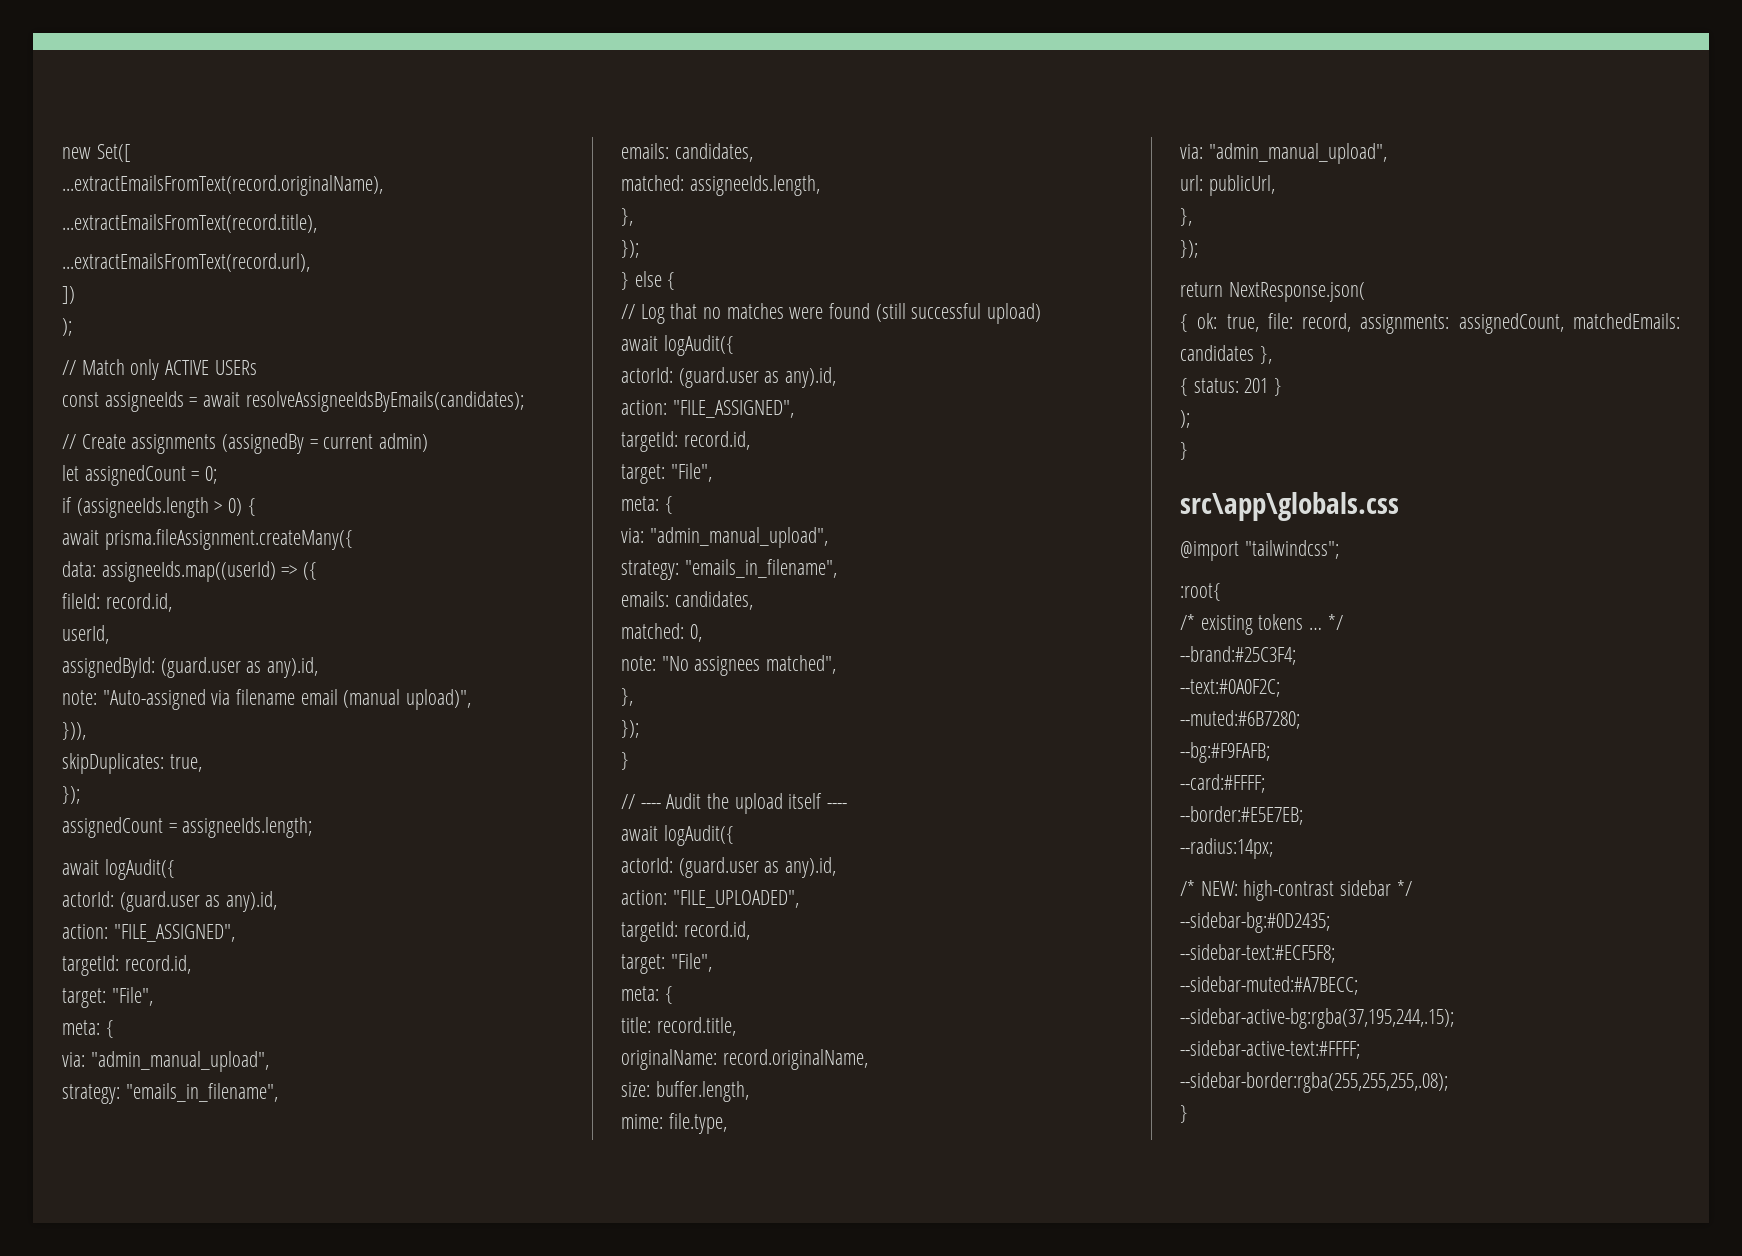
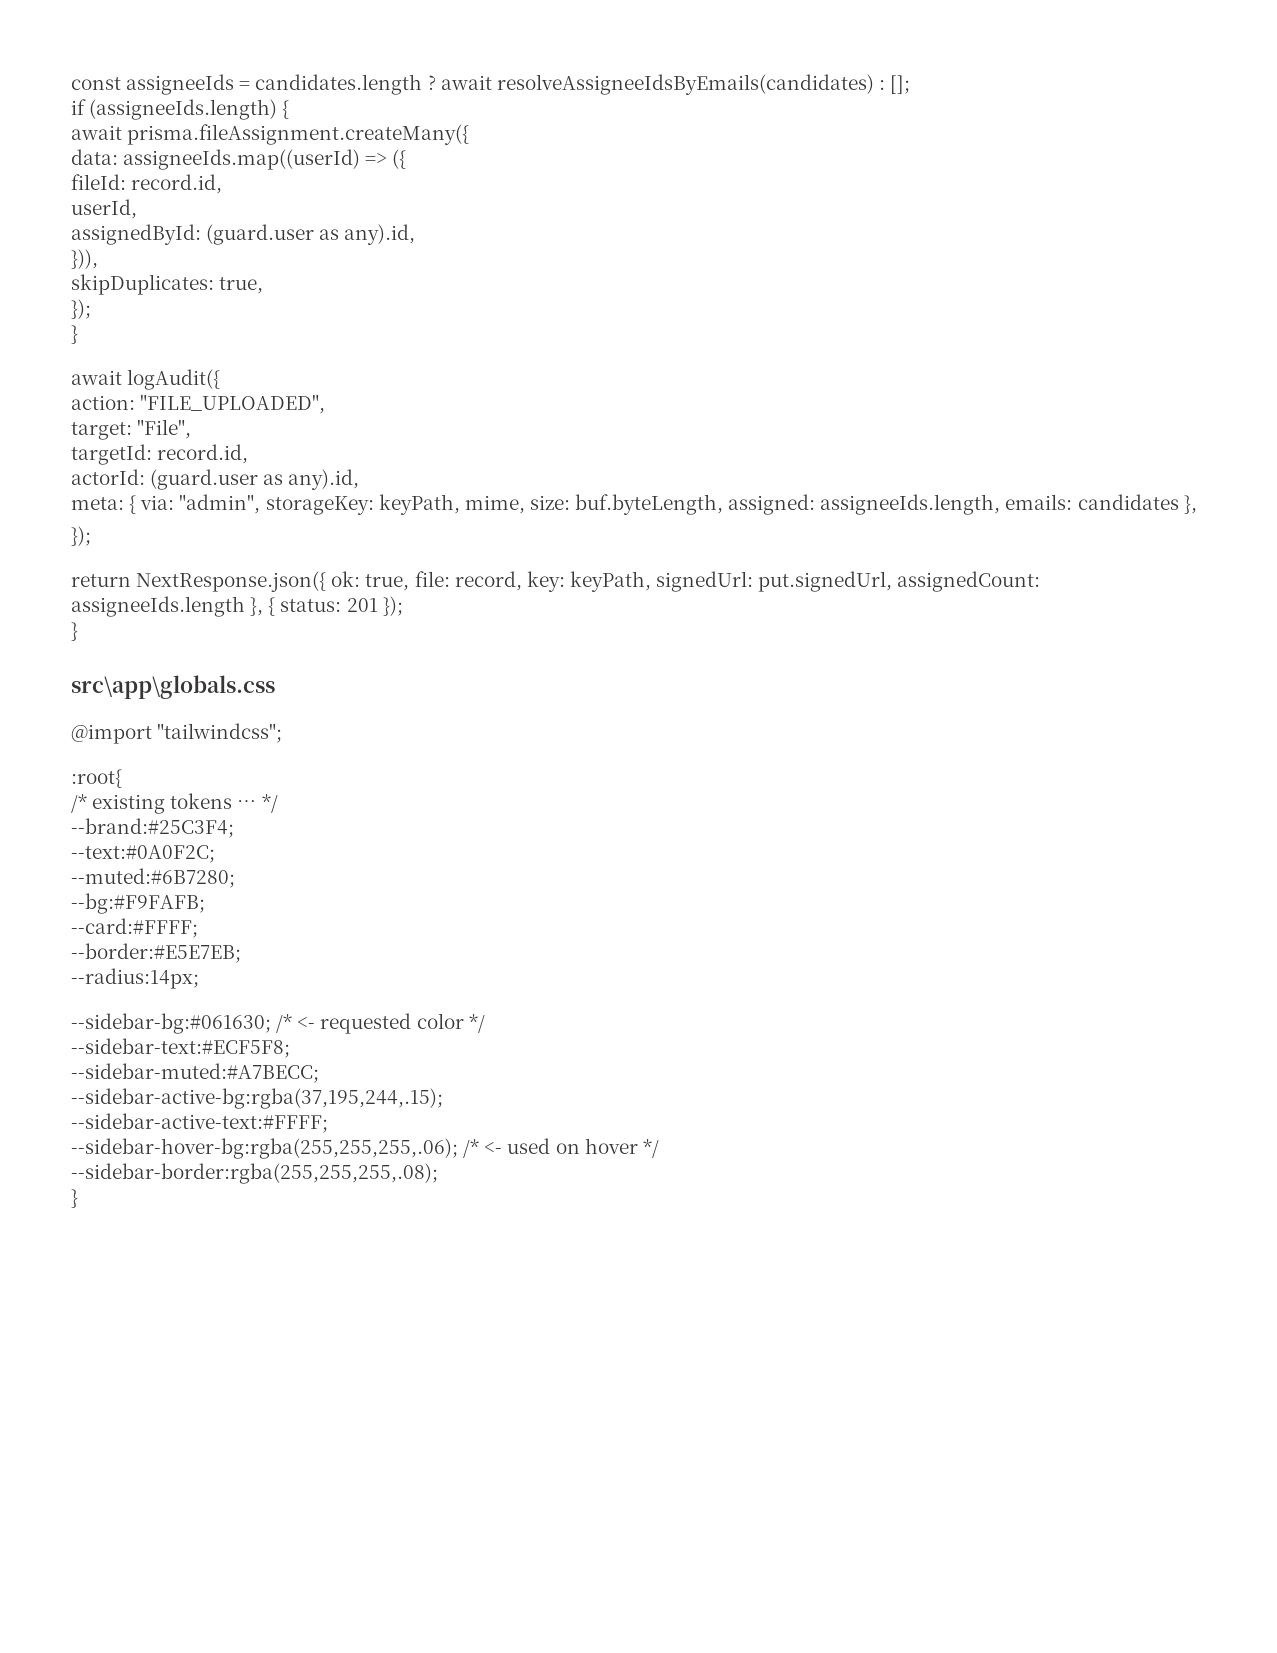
[62,144,131,162] [62,175,383,196] [62,214,317,233] [62,253,310,272] [62,286,75,304] [62,318,72,336] [62,359,257,380] [62,391,524,412] [62,433,429,454] [62,465,218,486] [62,497,243,518] new Set([ // ...extractEmailsFromText(record.originalName), // ...extractEmailsFromText(record.title), // ...extractEmailsFromText(record.url), // ]) // ); // // Match only ACTIVE USERs // const assigneeIds = await resolveAssigneeIdsByEmails(candidates); // // Create assignments (assignedBy = current admin) // let assignedCount = 0; // if (assigneeIds.length > 0) -> [71,74,911,95] [71,99,278,120] const assigneeIds = candidates.length ? await resolveAssigneeIdsByEmails(candidates) : []; // if (assigneeIds.length)
[62,689,472,710] // note: "Auto-assigned via filename email (manual upload)", -> (416, 234) none
[62,817,313,838] [62,859,175,880] [62,891,278,912] [62,924,235,942] [62,955,191,976] [62,987,153,1008] [62,1020,114,1038] [62,1051,269,1072] [62,1083,278,1104] [621,143,753,162] [621,175,820,196] [621,208,633,226] [621,240,639,258] [621,271,676,290] [621,303,1042,324] [621,335,734,356] [621,367,837,388] [621,400,794,418] [621,431,750,452] [621,463,712,484] [621,496,673,514] [621,527,828,548] [621,559,837,580] [621,591,753,610] [621,623,702,642] [621,655,837,676] [621,688,633,706] [621,720,639,738] [621,752,629,770] [621,793,848,814] [621,825,734,846] [621,857,837,878] [621,890,799,908] [621,921,750,942] [621,953,712,974] [621,986,673,1004] [621,1017,736,1036] [621,1049,868,1070] [621,1081,749,1102] [621,1113,727,1134] [1180,143,1387,164] [1180,175,1275,196] assignedCount = assigneeIds.length; // await logAudit({ // actorId: (guard.user as any).id, // action: "FILE_ASSIGNED", // targetId: record.id, // target: "File", // meta: { // via: "admin_manual_upload", // strategy: "emails_in_filename", // emails: candidates, // matched: assigneeIds.length, // }, // }); // } else { // // Log that no matches were found (still successful upload) // await logAudit({ // actorId: (guard.user as any).id, // action: "FILE_ASSIGNED", // targetId: record.id, // target: "File", // meta: { // via: "admin_manual_upload", // strategy: "emails_in_filename", // emails: candidates, // matched: 0, // note: "No assignees matched", // }, // }); // } // // ---- Audit the upload itself ---- // await logAudit({ // actorId: (guard.user as any).id, // action: "FILE_UPLOADED", // targetId: record.id, // target: "File", // meta: { // title: record.title, // originalName: record.originalName, // size: buffer.length, // mime: file.type, // via: "admin_manual_upload", // url: publicUrl, // -> [71,325,78,344] [71,369,221,390] [71,394,326,414] [71,419,192,440] [71,444,249,465] [71,469,360,490] [71,494,1179,515] } // await logAudit({ // action: "FILE_UPLOADED", // target: "File", // targetId: record.id, // actorId: (guard.user as any).id, // meta: { via: "admin", storageKey: keyPath, mime, size: buf.byteLength, assigned: assigneeIds.length, emails: candidates
[1228,282,1365,302] [1180,314,1188,332] NextResponse.json( // { -> [136,571,327,592] NextResponse.json({
[1360,313,1680,334] [1180,345,1272,364] assignments: assignedCount, matchedEmails: candidates }, // -> [526,571,1041,592] [71,596,264,617] key: keyPath, signedUrl: put.signedUrl, assignedCount: assigneeIds.length },
[1274,378,1283,396] [1180,410,1190,428] } // ); -> [382,596,403,616] });
[1180,880,1412,901] [1180,912,1330,933] /* NEW: high-contrast sidebar */ // --sidebar-bg:#0D2435; -> [71,1013,485,1034] --sidebar-bg:#061630; /* <- requested color */
(1360, 1049) none -> [71,1138,659,1159] // --sidebar-hover-bg:rgba(255,255,255,.06); /* <- used on hover */

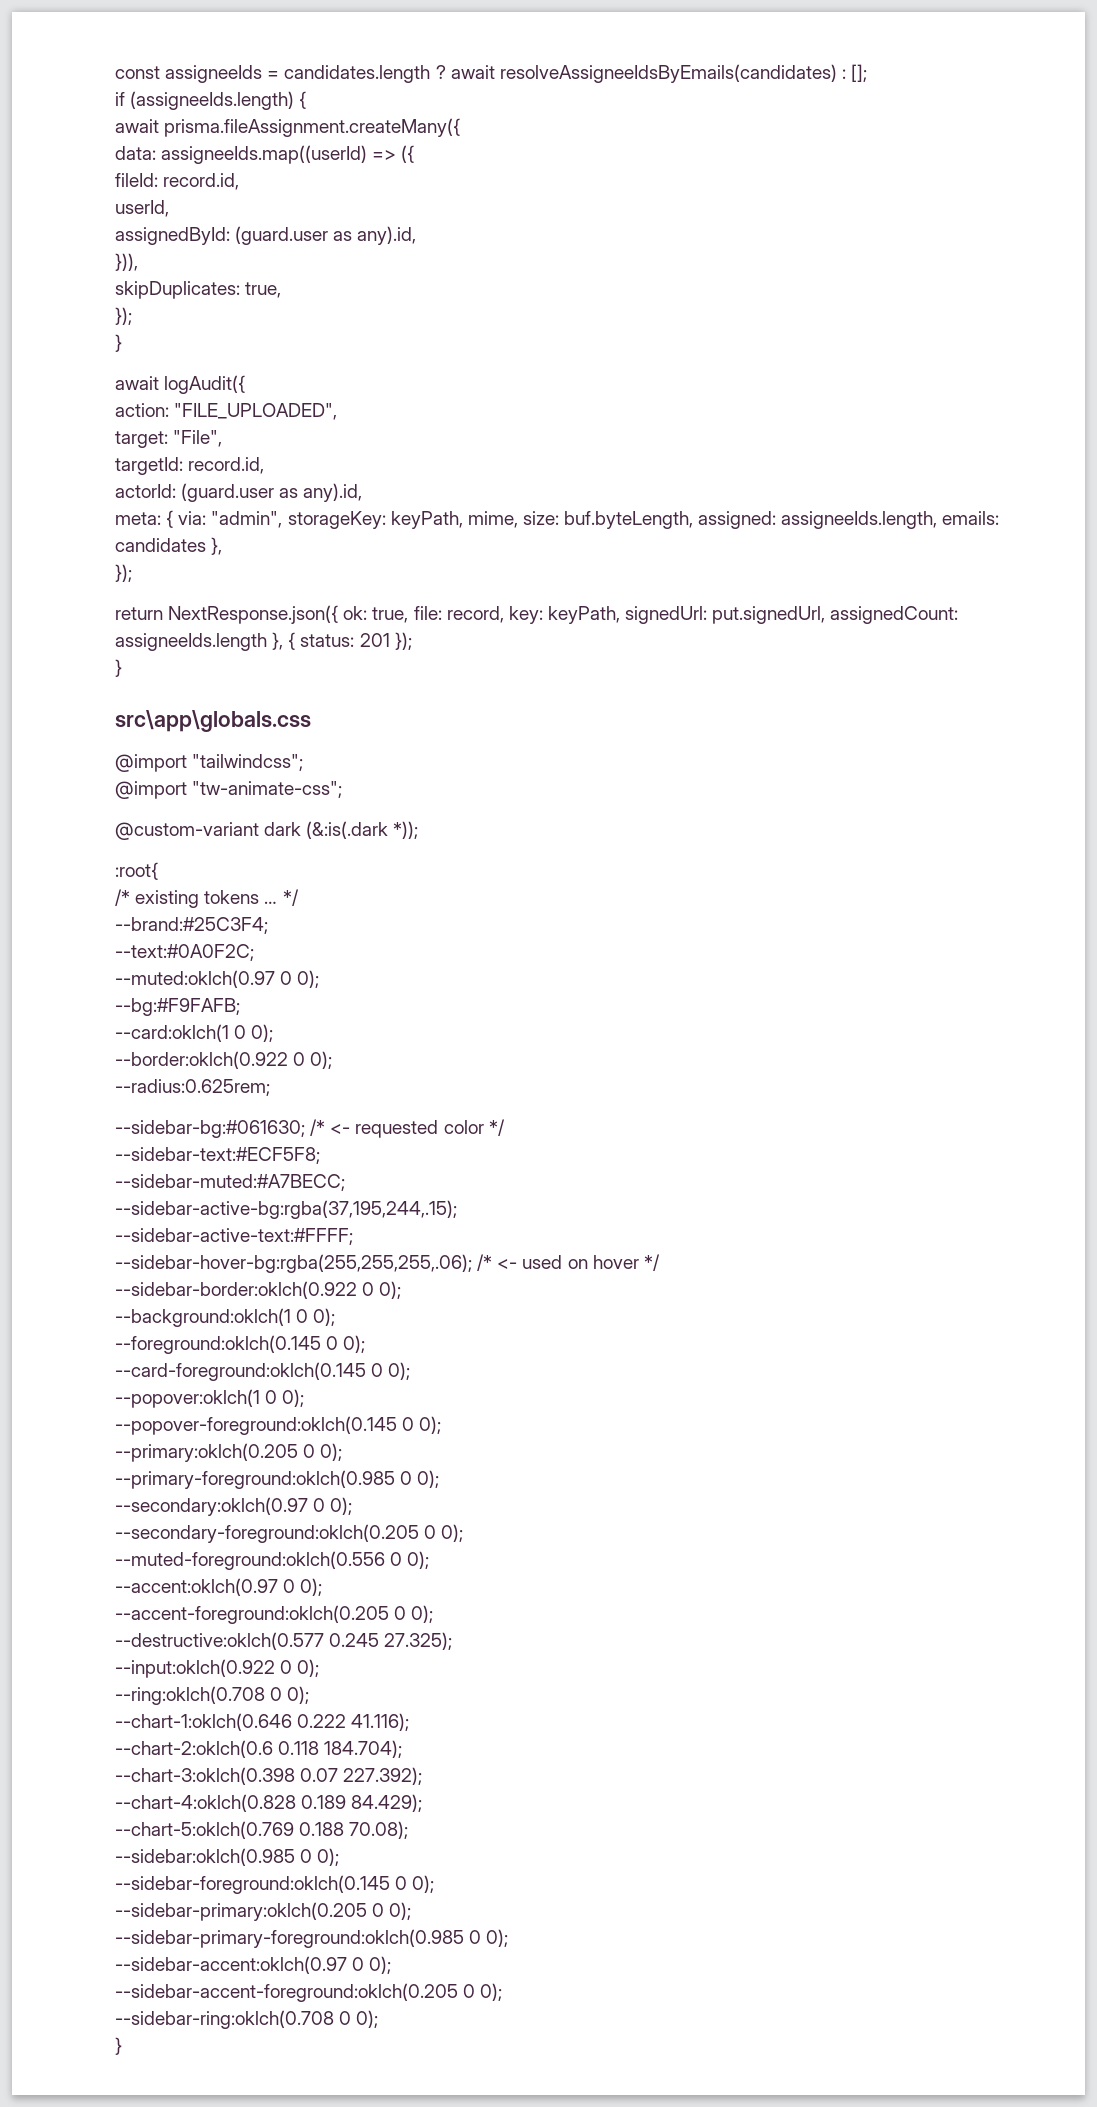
(283, 733) none -> [115,781,343,799] [115,821,419,840] // @import "tw-animate-css"; // @custom-variant dark (&:is(.dark *));
[71,868,235,888] [71,893,205,914] [71,918,198,938] [71,943,241,963] [71,968,199,989] --muted:#6B7280; // --bg:#F9FAFB; // --card:#FFFF; // --border:#E5E7EB; // --radius:14px; -> [115,970,320,988] [115,998,240,1016] [115,1024,274,1042] [115,1051,333,1069] [115,1079,270,1096] --muted:oklch(0.97 0 0); // --bg:#F9FAFB; // --card:oklch(1 0 0); // --border:oklch(0.922 0 0); // --radius:0.625rem;
[71,1163,438,1184] --sidebar-border:rgba(255,255,255,.08); -> [115,1281,402,1299] [115,1308,336,1327] [115,1335,366,1354] [115,1362,411,1381] [115,1389,305,1408] [115,1416,442,1435] [115,1443,343,1462] [115,1470,440,1489] [115,1497,353,1516] [115,1524,464,1543] [115,1551,430,1570] [115,1578,323,1596] [115,1605,434,1624] [115,1632,453,1650] [115,1659,320,1678] [115,1686,310,1705] [115,1713,410,1731] [115,1740,403,1758] [115,1767,423,1785] [115,1794,423,1812] [115,1821,409,1839] [115,1848,340,1866] [115,1875,435,1894] [115,1902,412,1921] [115,1929,509,1948] [115,1956,392,1974] [115,1983,503,2002] [115,2010,379,2029] --sidebar-border:oklch(0.922 0 0); // --background:oklch(1 0 0); // --foreground:oklch(0.145 0 0); // --card-foreground:oklch(0.145 0 0); // --popover:oklch(1 0 0); // --popover-foreground:oklch(0.145 0 0); // --primary:oklch(0.205 0 0); // --primary-foreground:oklch(0.985 0 0); // --secondary:oklch(0.97 0 0); // --secondary-foreground:oklch(0.205 0 0); // --muted-foreground:oklch(0.556 0 0); // --accent:oklch(0.97 0 0); // --accent-foreground:oklch(0.205 0 0); // --destructive:oklch(0.577 0.245 27.325); // --input:oklch(0.922 0 0); // --ring:oklch(0.708 0 0); // --chart-1:oklch(0.646 0.222 41.116); // --chart-2:oklch(0.6 0.118 184.704); // --chart-3:oklch(0.398 0.07 227.392); // --chart-4:oklch(0.828 0.189 84.429); // --chart-5:oklch(0.769 0.188 70.08); // --sidebar:oklch(0.985 0 0); // --sidebar-foreground:oklch(0.145 0 0); // --sidebar-primary:oklch(0.205 0 0); // --sidebar-primary-foreground:oklch(0.985 0 0); // --sidebar-accent:oklch(0.97 0 0); // --sidebar-accent-foreground:oklch(0.205 0 0); // --sidebar-ring:oklch(0.708 0 0);

